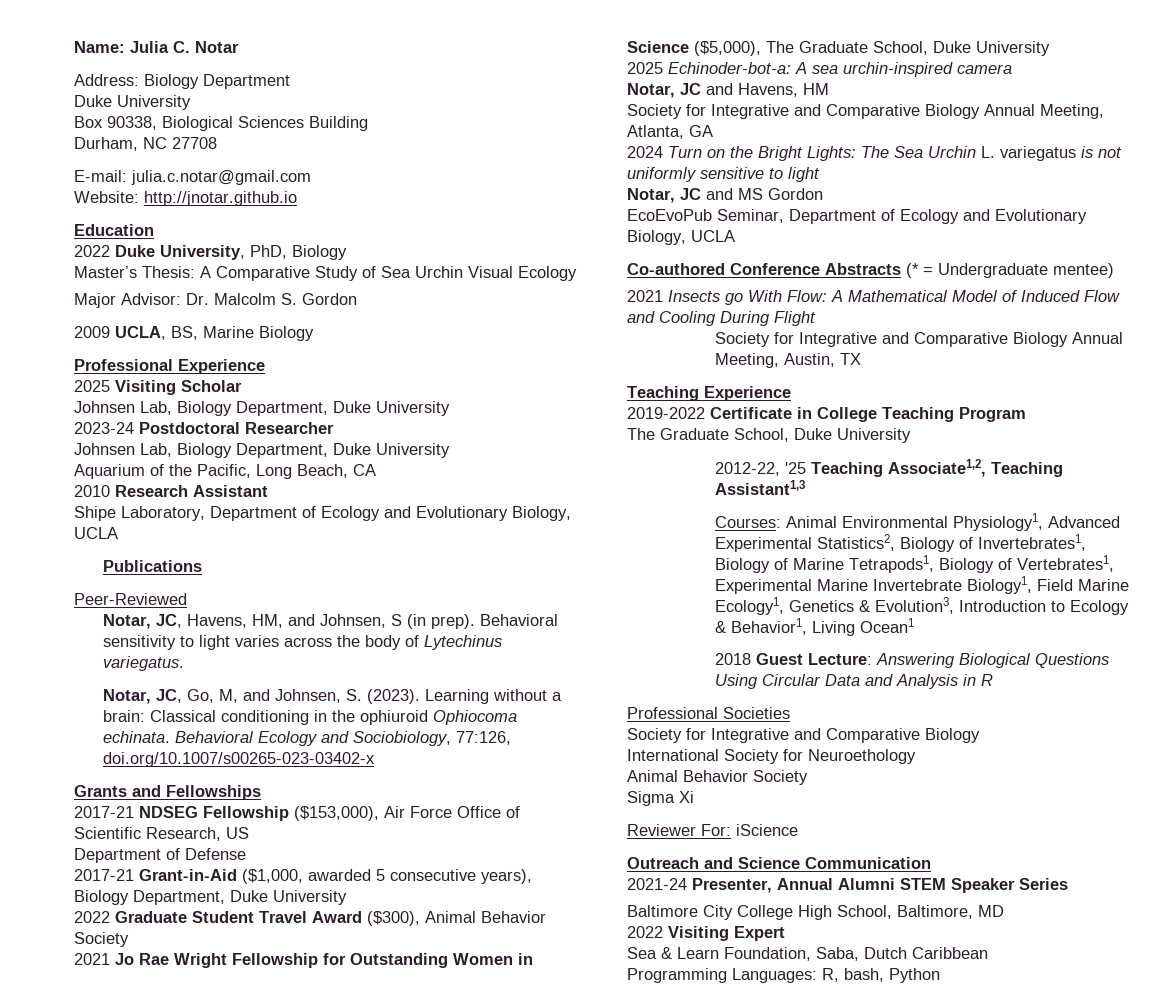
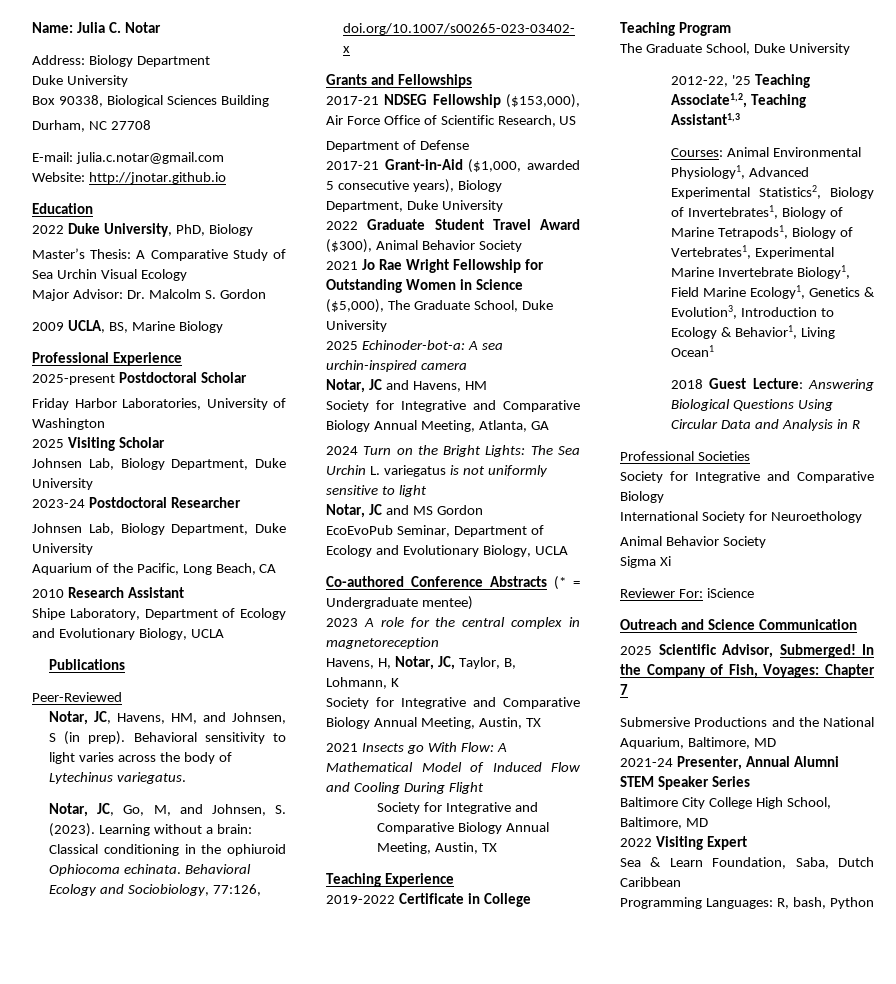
(265, 366) none -> [32,372,247,385] [32,398,286,410] [32,418,105,430] // 2025-present Postdoctoral Scholar // Friday Harbor Laboratories, University of Washington
(1114, 270) none -> [326,617,580,629] [326,637,439,649] [326,656,516,670] [326,677,399,689] [326,697,580,709] [326,717,541,729] // 2023 A role for the central complex in magnetoreception // Havens, H, Notar, JC, Taylor, B, Lohmann, K // Society for Integrative and Comparative Biology Annual Meeting, Austin, TX
(931, 863) none -> [620,644,874,658] [620,664,875,678] [620,684,628,695] [620,717,874,727] [620,737,776,749] // 2025 Scientific Advisor, Submerged! In the Company of Fish, Voyages: Chapter 7 // Submersive Productions and the National Aquarium, Baltimore, MD

